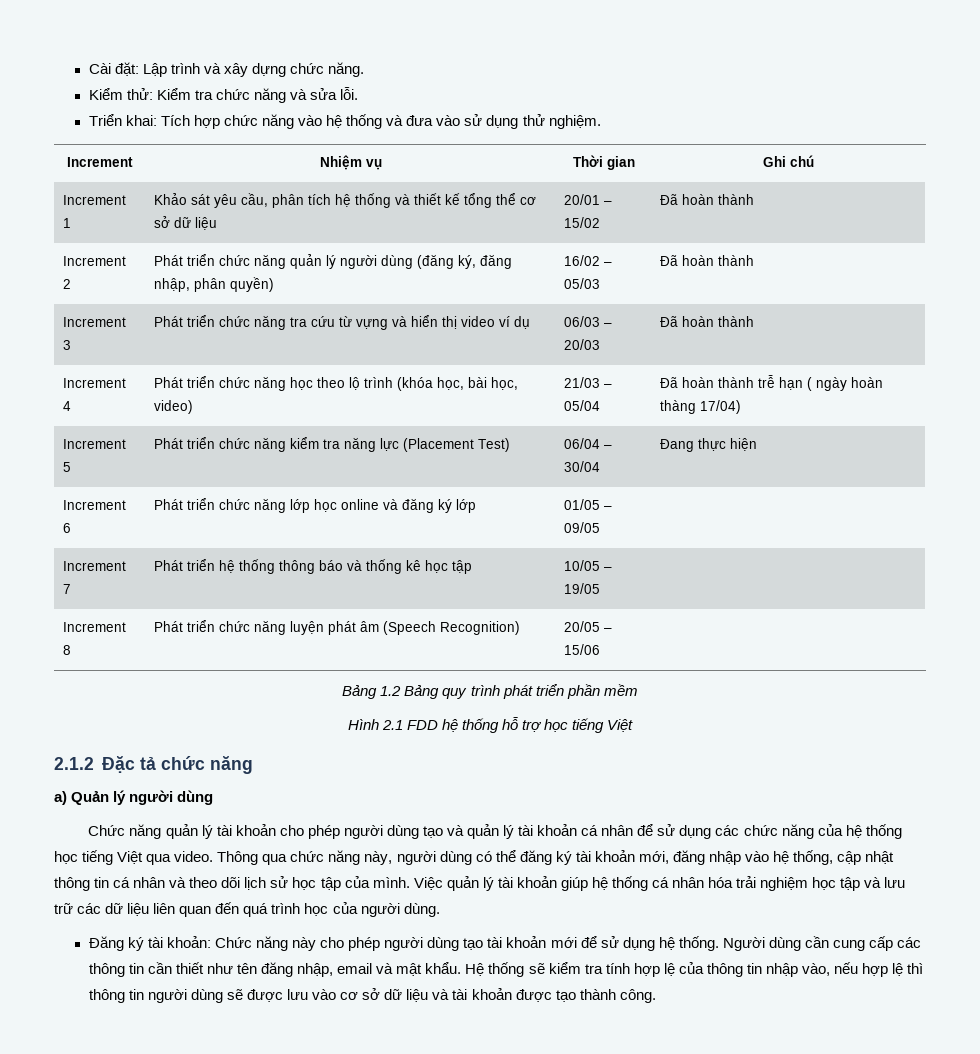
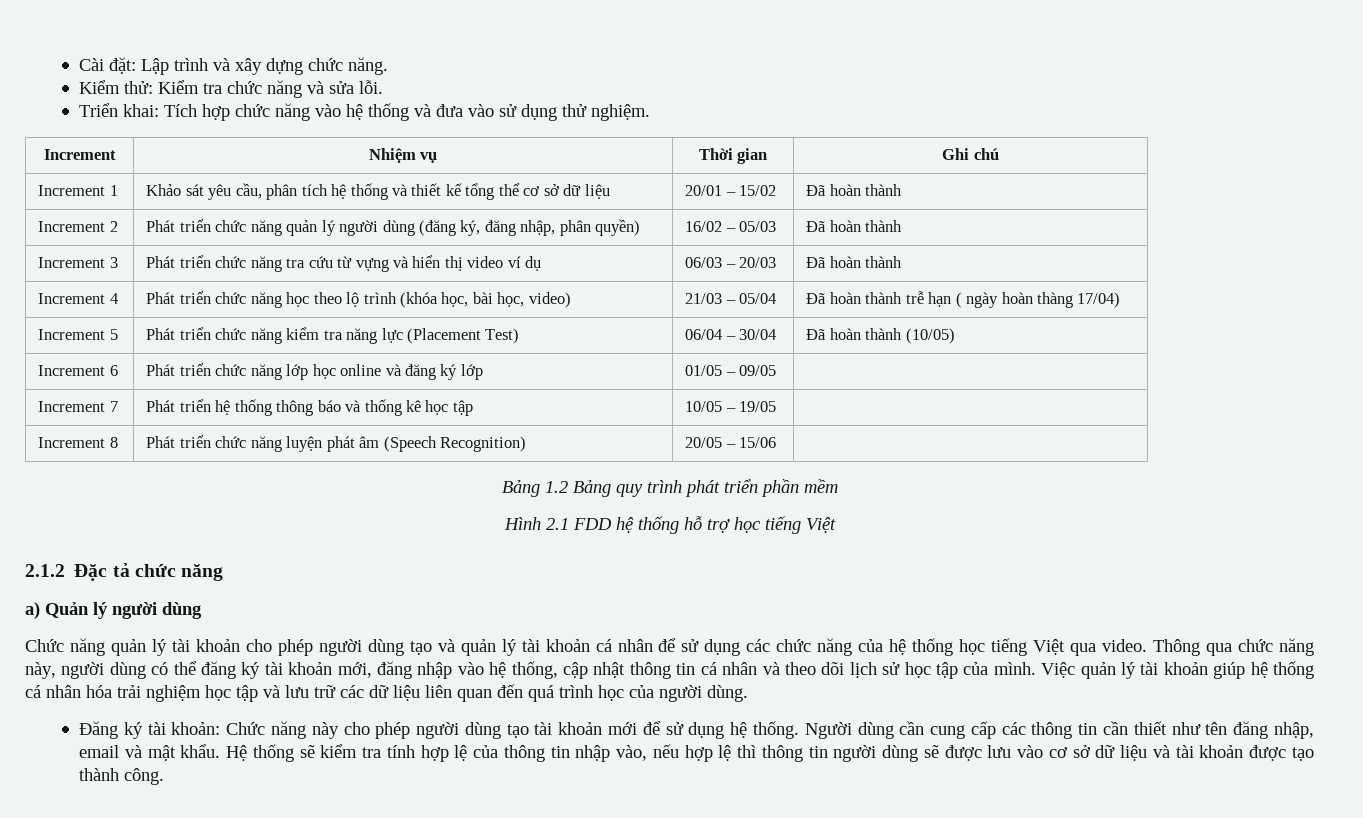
[659,438,757,452] Đang thực hiện -> [806,328,955,344] Đã hoàn thành (10/05)

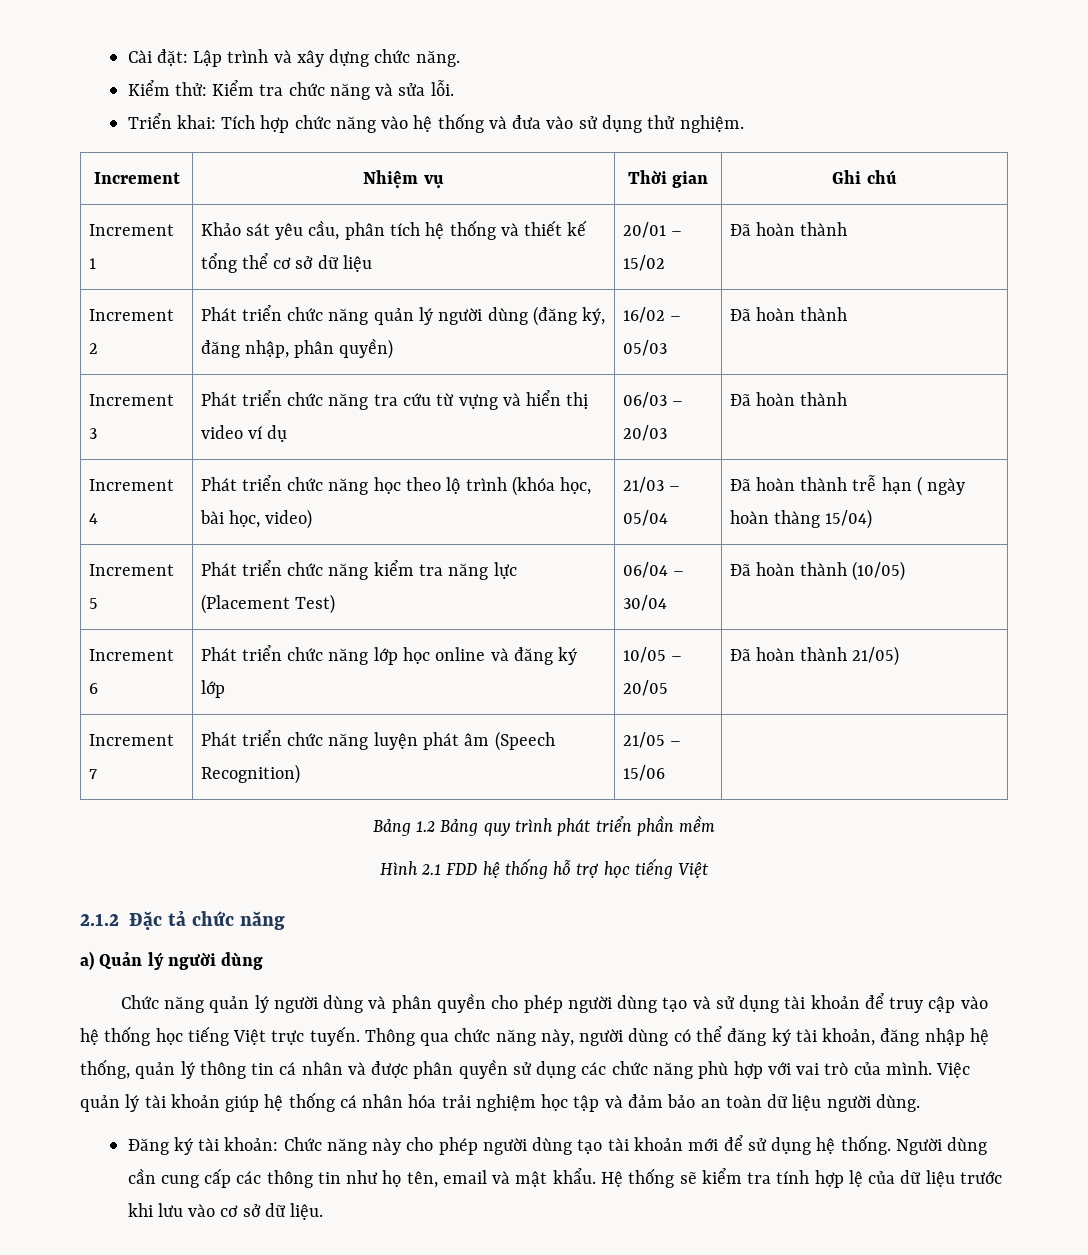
[1077,292,1121,308] 17/04) -> [825,509,873,529] 15/04)
[685,365,777,376] [38,401,118,412] [146,399,473,416] [685,401,777,412] [38,437,118,448] 01/05 – 09/05 | // Increment 7 | Phát triển hệ thống thông báo và thống kê học tập | 10/05 – 19/05 | // Increment 8 -> [622,647,682,663] [622,680,668,696] [729,646,900,666] [88,734,174,746] [88,769,97,779] 10/05 – 20/05 | Đã hoàn thành 21/05) // Increment 7
[685,437,723,448] 20/05 -> [622,732,665,748] 21/05
[171,639,240,652] tài khoản -> [273,993,487,1013] người dùng và phân quyền
[460,638,884,656] quản lý tài khoản cá nhân để sử dụng các chức năng của -> [715,993,988,1013] sử dụng tài khoản để truy cập vào
[1070,639,1148,656] qua video. -> [271,1026,360,1046] trực tuyến.
[288,662,372,678] khoản mới, -> [822,1028,876,1046] khoản,
[457,662,484,675] vào -> (965, 1037) none
[563,662,626,679] cập nhật -> [135,1061,195,1079] quản lý
[784,662,958,679] theo dõi lịch sử học tập -> [371,1059,849,1079] được phân quyền sử dụng các chức năng phù hợp với vai trò
[285,684,654,702] lưu trữ các dữ liệu liên quan đến quá trình học của -> [627,1094,822,1111] đảm bảo an toàn dữ liệu
[1103,721,1314,739] cần thiết như tên đăng nhập, -> [346,1170,438,1188] như họ tên,
[503,744,982,762] thông tin nhập vào, nếu hợp lệ thì thông tin người dùng sẽ được -> [900,1170,1002,1187] [127,1203,153,1217] dữ liệu trước khi
[1120,745,1314,761] [79,768,165,785] liệu và tài khoản được tạo thành công. -> [290,1203,324,1220] liệu.

